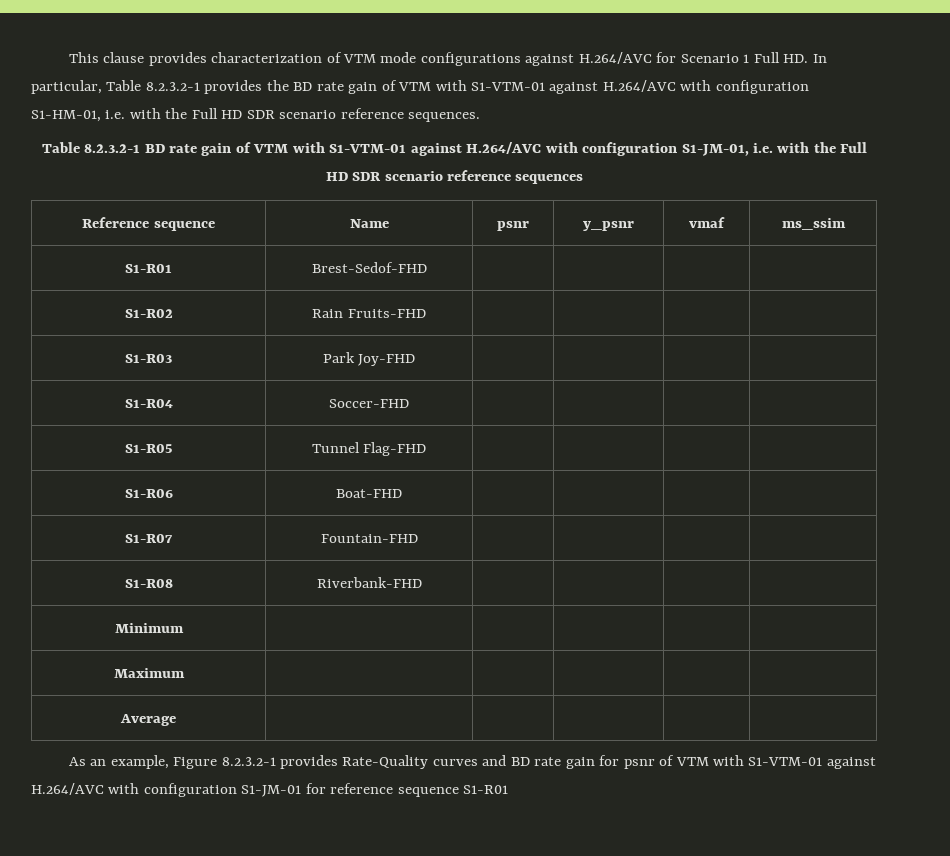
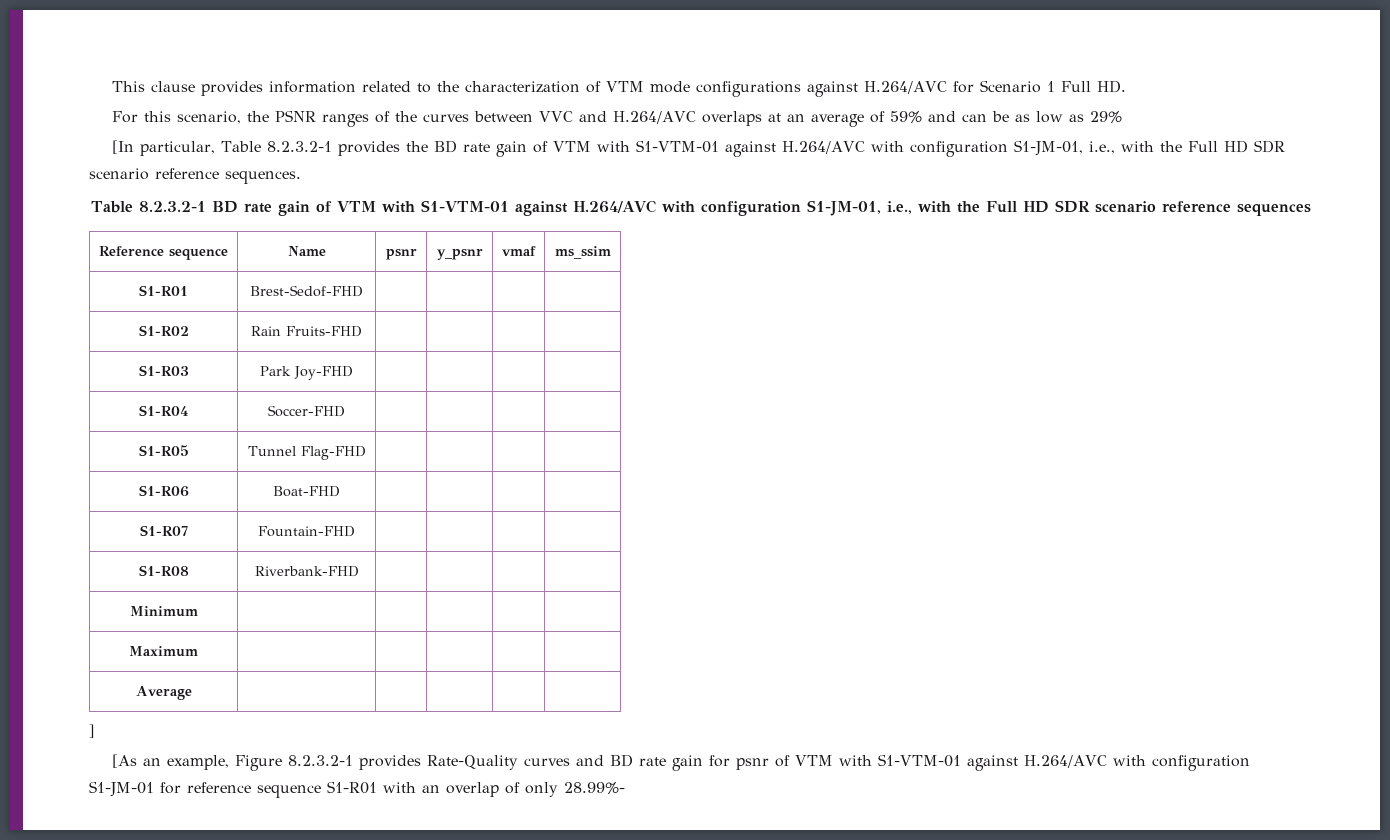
(207, 59) none -> [269,81,460,93] information related to the
[812,54,827,63] In -> [112,110,1123,127] [112,140,135,154] // For this scenario, the PSNR ranges of the curves between VVC and H.264/AVC overlaps at an average of 59% and can be as low as 29% // [In
[31,110,126,122] S1-HM-01, i.e. -> [1014,140,1116,156] S1-JM-01, i.e.,
[753,143,774,153] i.e. -> [887,201,913,214] i.e.,
[68,757,86,766] As -> [89,724,95,738] [112,754,138,768] ] // [As
(509, 789) none -> [383,782,625,797] with an overlap of only 28.99%-

